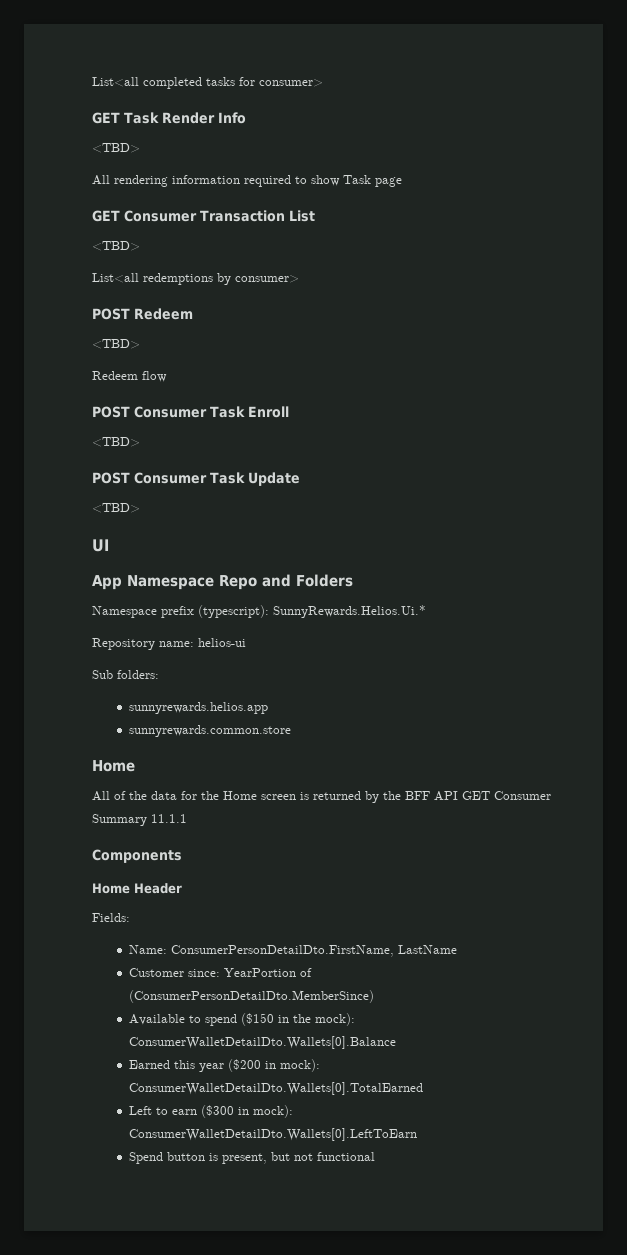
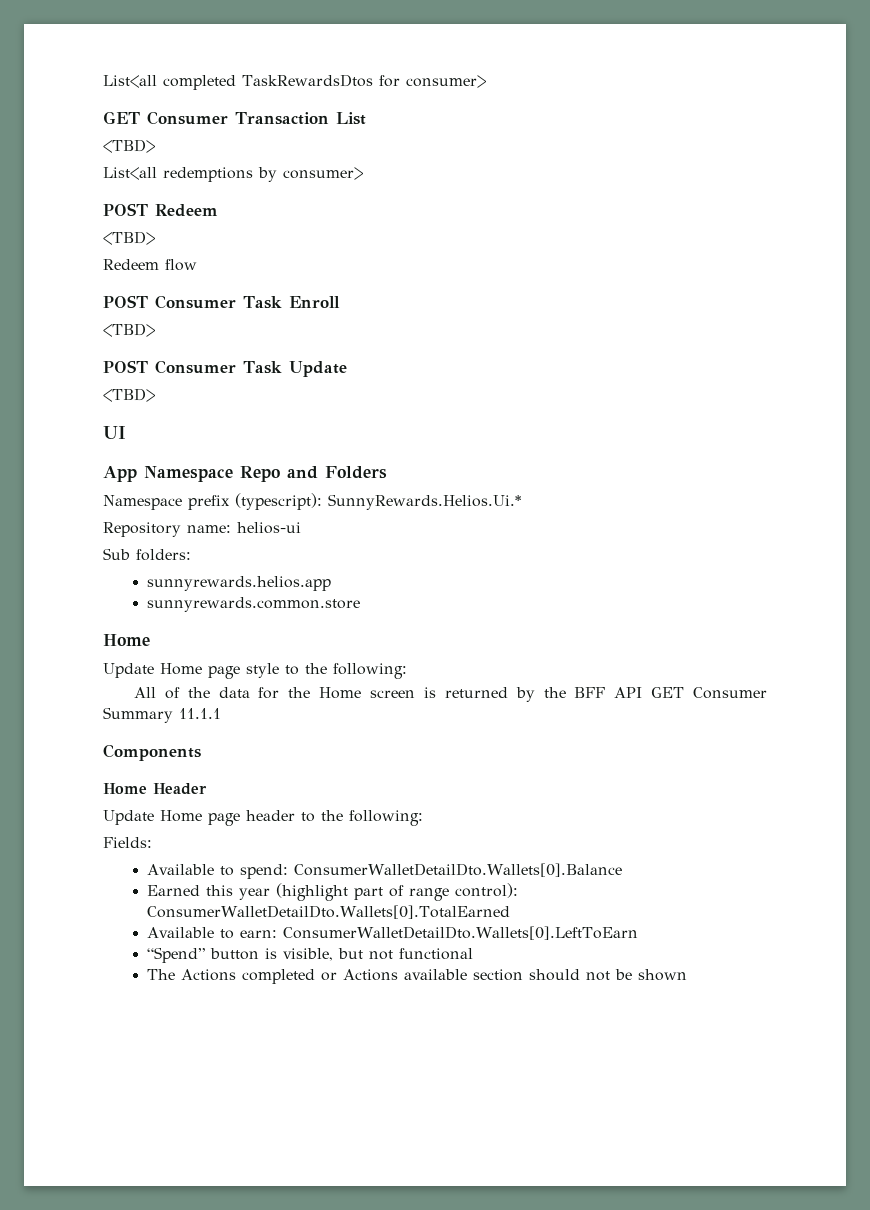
[206,77,235,86] tasks -> [242,74,373,87] TaskRewardsDtos
[92,112,246,124] [92,143,140,153] [92,175,402,187] // GET Task Render Info // <TBD> // All rendering information required to show Task page -> (486, 81) none
(135, 766) none -> [103,663,407,679] // Update Home page style to the following:
[92,913,130,922] [129,945,458,957] [129,968,313,977] [129,990,375,1003] [129,1013,356,1026] [129,1036,397,1049] [129,1059,321,1072] [129,1082,424,1095] [129,1105,294,1118] Fields: // Name: ConsumerPersonDetailDto.FirstName, LastName // Customer since: YearPortion of (ConsumerPersonDetailDto.MemberSince) // Available to spend ($150 in the mock): ConsumerWalletDetailDto.Wallets[0].Balance // Earned this year ($200 in mock): ConsumerWalletDetailDto.Wallets[0].TotalEarned // Left to earn ($300 in mock): -> [103,810,423,826] [103,837,152,848] [147,863,623,879] [147,883,519,901] [147,905,511,919] [147,927,278,939] Update Home page header to the following: // Fields: // Available to spend: ConsumerWalletDetailDto.Wallets[0].Balance // Earned this year (highlight part of range control): ConsumerWalletDetailDto.Wallets[0].TotalEarned // Available to earn:
[129,1152,164,1164] Spend -> [147,947,206,963] “Spend”
[222,1153,268,1164] present, -> [283,948,334,961] visible,
(376, 1156) none -> [147,969,688,984] // The Actions completed or Actions available section should not be shown

